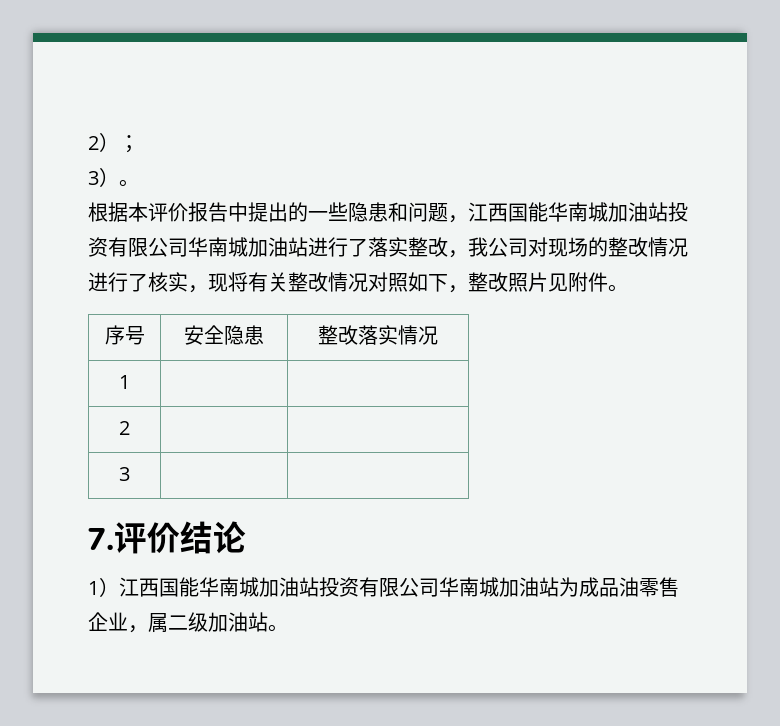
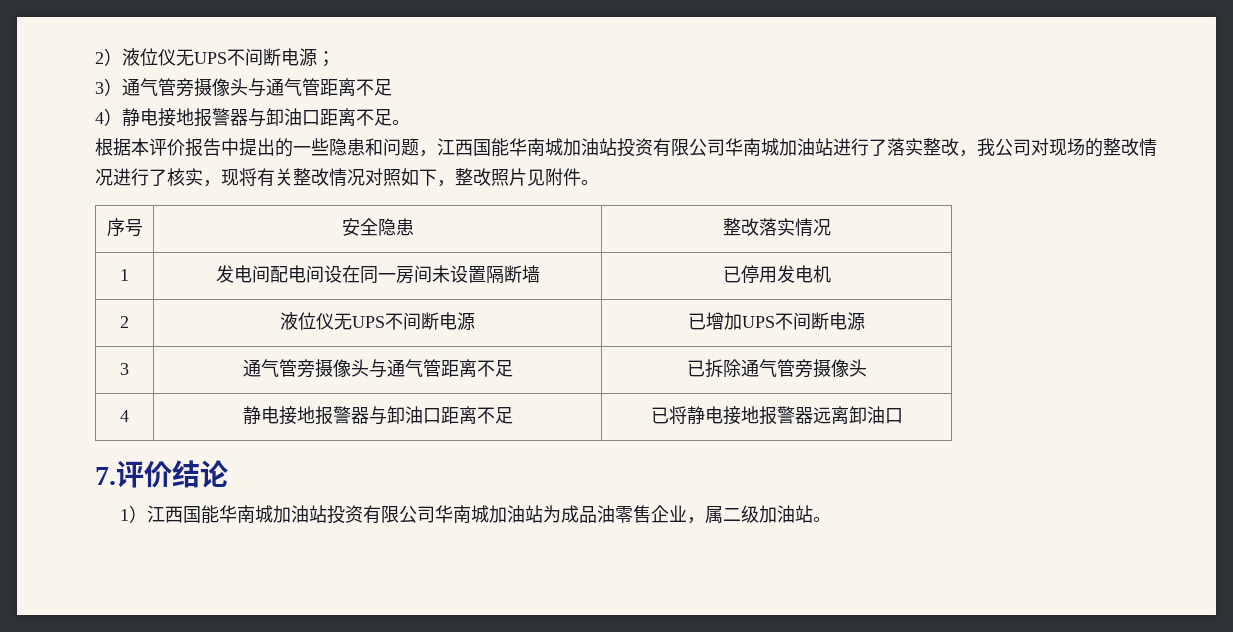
[119,135,139,153] [88,167,119,187] ； // 3） -> [122,48,335,67] [95,78,392,97] [95,108,392,127] 液位仪无UPS不间断电源； // 3）通气管旁摄像头与通气管距离不足 // 4）静电接地报警器与卸油口距离不足
[119,421,130,435] [119,467,130,481] | // 2 | | // 3 | | -> [215,265,540,284] [722,265,831,283] [120,316,129,328] [280,312,475,331] [688,312,865,331] [120,363,129,375] [242,359,513,378] [686,359,867,378] [120,410,129,422] [242,406,513,425] [650,406,903,425] 发电间配电间设在同一房间未设置隔断墙 | 已停用发电机 // 2 | 液位仪无UPS不间断电源 | 已增加UPS不间断电源 // 3 | 通气管旁摄像头与通气管距离不足 | 已拆除通气管旁摄像头 // 4 | 静电接地报警器与卸油口距离不足 | 已将静电接地报警器远离卸油口

